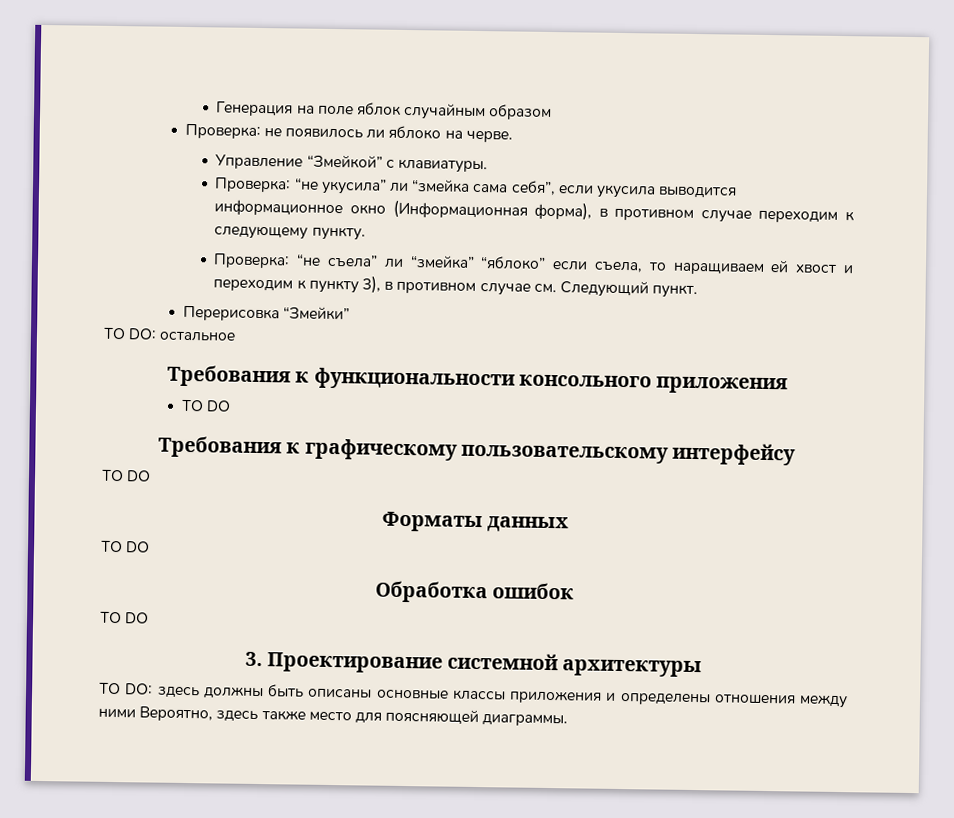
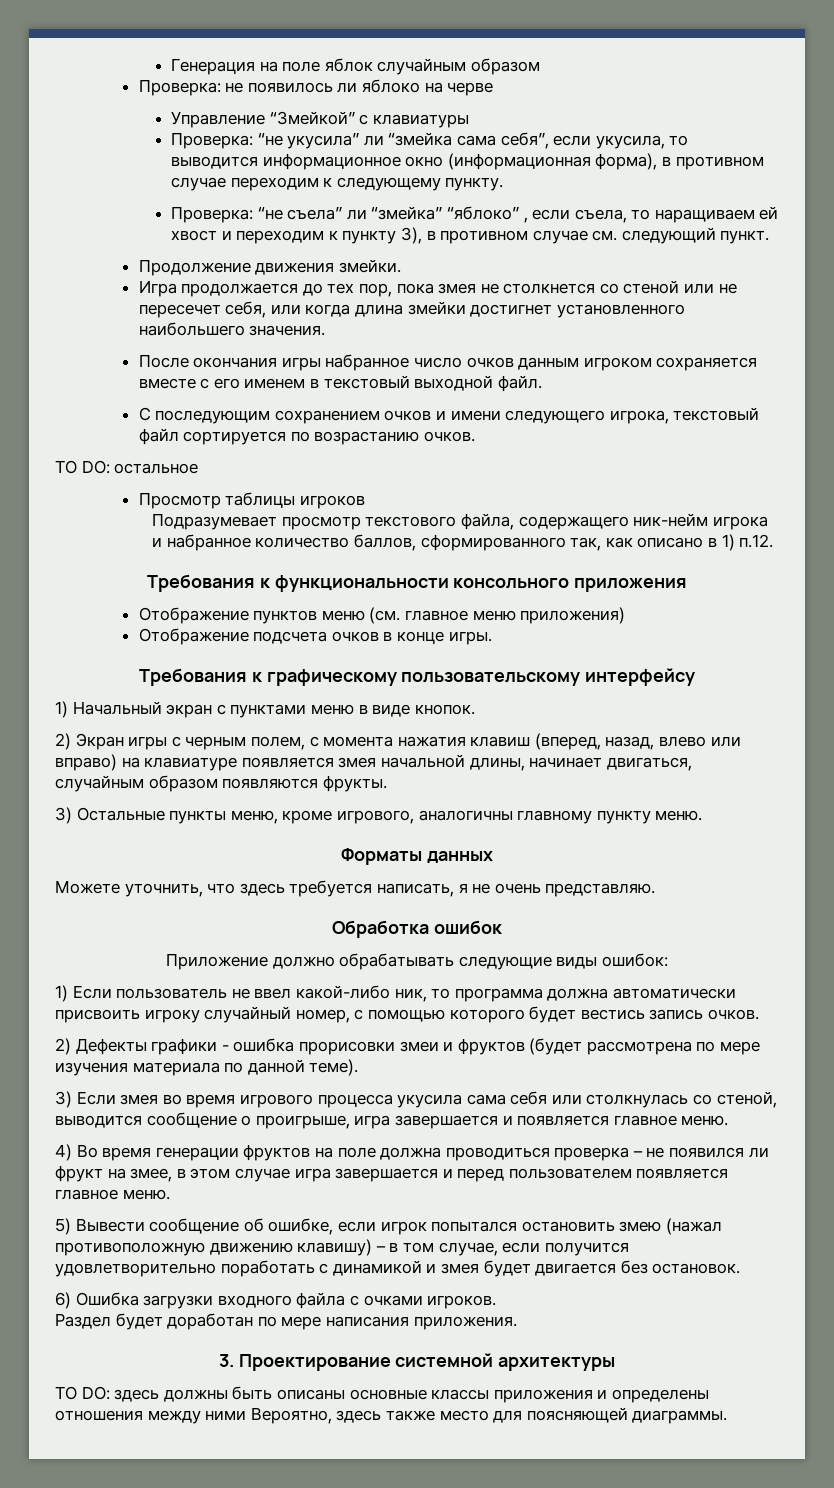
[465,130,513,143] черве. -> [447,82,494,96] черве
[398,158,489,174] клавиатуры. -> [372,114,469,128] клавиатуры
[595,184,656,199] укусила -> [595,135,689,149] укусила, то
[392,199,528,220] (Информационная -> [447,153,591,170] (информационная
(547, 263) none -> [523,217,528,223] ,
[559,280,649,298] Следующий -> [621,227,716,244] следующий
[182,305,350,322] [103,327,237,342] Перерисовка “Змейки” // TO DO: остальное -> [138,259,401,276] [138,280,737,297] [138,301,685,318] [138,322,326,336] [138,354,758,371] [138,375,542,392] [138,407,760,424] [138,428,475,445] [55,460,199,474] [138,492,365,509] [152,513,768,530] [152,534,774,551] Продолжение движения змейки. // Игра продолжается до тех пор, пока змея не столкнется со стеной или не пересечет себя, или когда длина змейки достигнет установленного наибольшего значения. // После окончания игры набранное число очков данным игроком сохраняется вместе с его именем в текстовый выходной файл. // С последующим сохранением очков и имени следующего игрока, текстовый файл сортируется по возрастанию очков. // TO DO: остальное // Просмотр таблицы игроков // Подразумевает просмотр текстового файла, содержащего ник-нейм игрока и набранное количество баллов, сформированного так, как описано в 1) п.12.
[180,399,231,412] TO DO -> [138,607,626,624] [138,628,492,645] Отображение пунктов меню (см. главное меню приложения) // Отображение подсчета очков в конце игры.
[101,469,152,482] [381,511,570,533] [100,540,151,553] [374,580,575,604] [100,611,150,624] TO DO // Форматы данных // TO DO // Обработка ошибок // TO DO -> [55,701,475,718] [55,733,741,750] [55,754,692,771] [55,775,387,792] [55,807,703,824] [341,848,493,865] [55,880,656,897] [332,920,503,938] [166,953,668,970] [55,985,736,1002] [55,1006,759,1023] [55,1038,761,1055] [55,1059,359,1076] [55,1091,777,1108] [55,1112,729,1129] [55,1144,769,1161] [55,1165,729,1182] [55,1189,170,1200] [55,1218,722,1235] [55,1239,629,1256] [55,1260,741,1277] [55,1292,497,1309] [55,1313,517,1330] 1) Начальный экран с пунктами меню в виде кнопок. // 2) Экран игры с черным полем, с момента нажатия клавиш (вперед, назад, влево или вправо) на клавиатуре появляется змея начальной длины, начинает двигаться, случайным образом появляются фрукты. // 3) Остальные пункты меню, кроме игрового, аналогичны главному пункту меню. // Форматы данных // Можете уточнить, что здесь требуется написать, я не очень представляю. // Обработка ошибок // Приложение должно обрабатывать следующие виды ошибок: // 1) Если пользователь не ввел какой-либо ник, то программа должна автоматически присвоить игроку случайный номер, с помощью которого будет вестись запись очков. // 2) Дефекты графики - ошибка прорисовки змеи и фруктов (будет рассмотрена по мере изучения материала по данной теме). // 3) Если змея во время игрового процесса укусила сама себя или столкнулась со стеной, выводится сообщение о проигрыше, игра завершается и появляется главное меню. // 4) Во время генерации фруктов на поле должна проводиться проверка – не появился ли фрукт на змее, в этом случае игра завершается и перед пользователем появляется главное меню. // 5) Вывести сообщение об ошибке, если игрок попытался остановить змею (нажал противоположную движению клавишу) – в том случае, если получится удовлетворительно поработать с динамикой и змея будет двигается без остановок. // 6) Ошибка загрузки входного файла с очками игроков. // Раздел будет доработан по мере написания приложения.

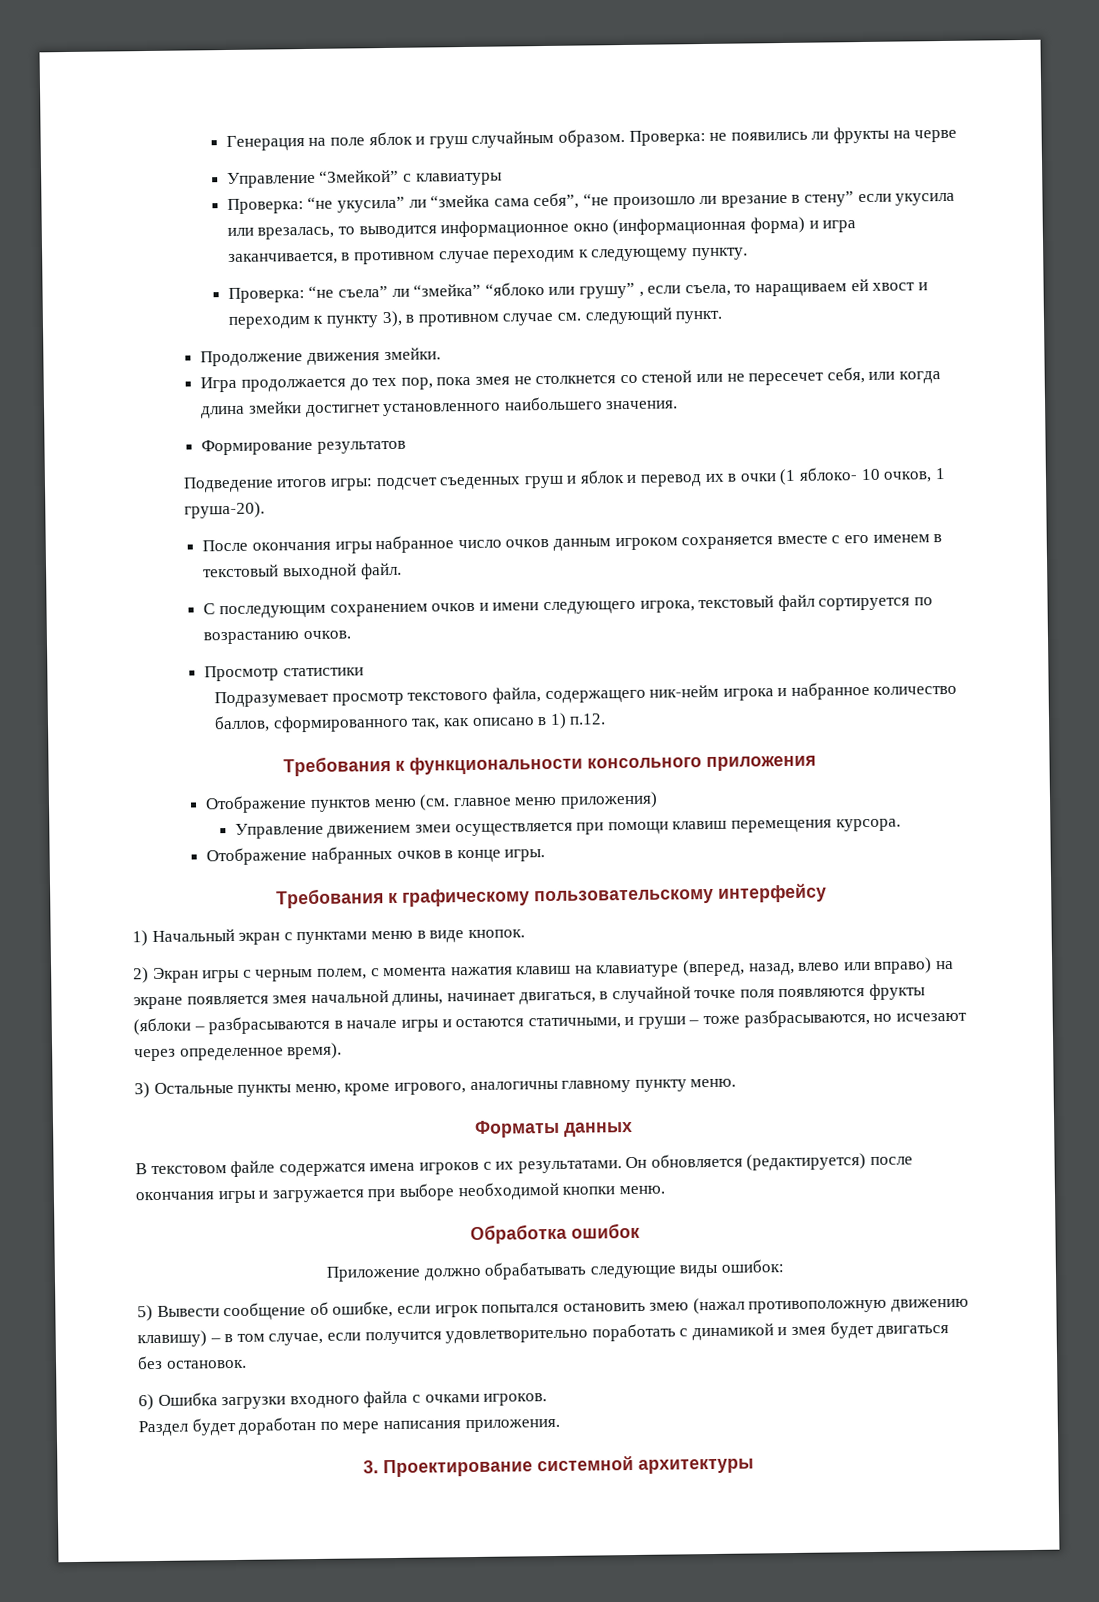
[377,58,540,75] [138,79,420,96] случайным образом // Проверка: не появилось ли яблоко -> [415,126,890,149] и груш случайным образом. Проверка: не появились ли фрукты
[553,135,665,149] если укусила, -> [582,191,956,210] [226,226,335,240] “не произошло ли врезание в стену” если укусила или врезалась,
[595,153,658,170] форма), -> [749,216,857,234] [227,252,338,266] форма) и игра заканчивается,
[446,206,519,220] “яблоко” -> [484,282,635,299] “яблоко или грушу”
(326, 330) none -> [201,438,407,456] [182,467,945,493] [183,501,265,519] // Формирование результатов // Подведение итогов игры: подсчет съеденных груш и яблок и перевод их в очки (1 яблоко- 10 очков, 1 груша-20).
[55,460,199,474] // TO DO: остальное -> (352, 635) none
[225,492,365,509] таблицы игроков -> [283,667,365,677] статистики
[138,628,328,645] // Отображение подсчета -> [234,818,901,839] [206,845,394,866] // Управление движением змеи осуществляется при помощи клавиш перемещения курсора. // Отображение набранных
(531, 741) none -> [574,964,680,978] на клавиатуре
[144,757,238,771] клавиатуре -> [133,996,183,1010] экране
[55,775,387,792] случайным образом появляются фрукты. -> [599,983,927,1004] [133,1008,967,1036] [134,1042,343,1062] в случайной точке поля появляются фрукты (яблоки – разбрасываются в начале игры и остаются статичными, и груши – тоже разбрасываются, но исчезают через определенное время).
[55,880,656,897] Можете уточнить, что здесь требуется написать, я не очень представляю. -> [135,1153,914,1178] [135,1181,665,1204] В текстовом файле содержатся имена игроков с их результатами. Он обновляется (редактируется) после окончания игры и загружается при выборе необходимой кнопки меню.
[55,985,736,1002] [55,1006,759,1023] [55,1038,761,1055] [55,1059,359,1076] [55,1091,777,1108] [55,1112,729,1129] [55,1144,769,1161] [55,1165,729,1182] [55,1189,170,1200] // 1) Если пользователь не ввел какой-либо ник, то программа должна автоматически присвоить игроку случайный номер, с помощью которого будет вестись запись очков. // 2) Дефекты графики - ошибка прорисовки змеи и фруктов (будет рассмотрена по мере изучения материала по данной теме). // 3) Если змея во время игрового процесса укусила сама себя или столкнулась со стеной, выводится сообщение о проигрыше, игра завершается и появляется главное меню. // 4) Во время генерации фруктов на поле должна проводиться проверка – не появился ли фрукт на змее, в этом случае игра завершается и перед пользователем появляется главное меню. -> (784, 1266) none
[535,1263,617,1276] двигается -> [876,1325,950,1338] двигаться
[55,1386,709,1403] [55,1407,728,1424] // TO DO: здесь должны быть описаны основные классы приложения и определены отношения между ними Вероятно, здесь также место для поясняющей диаграммы. -> (754, 1466) none

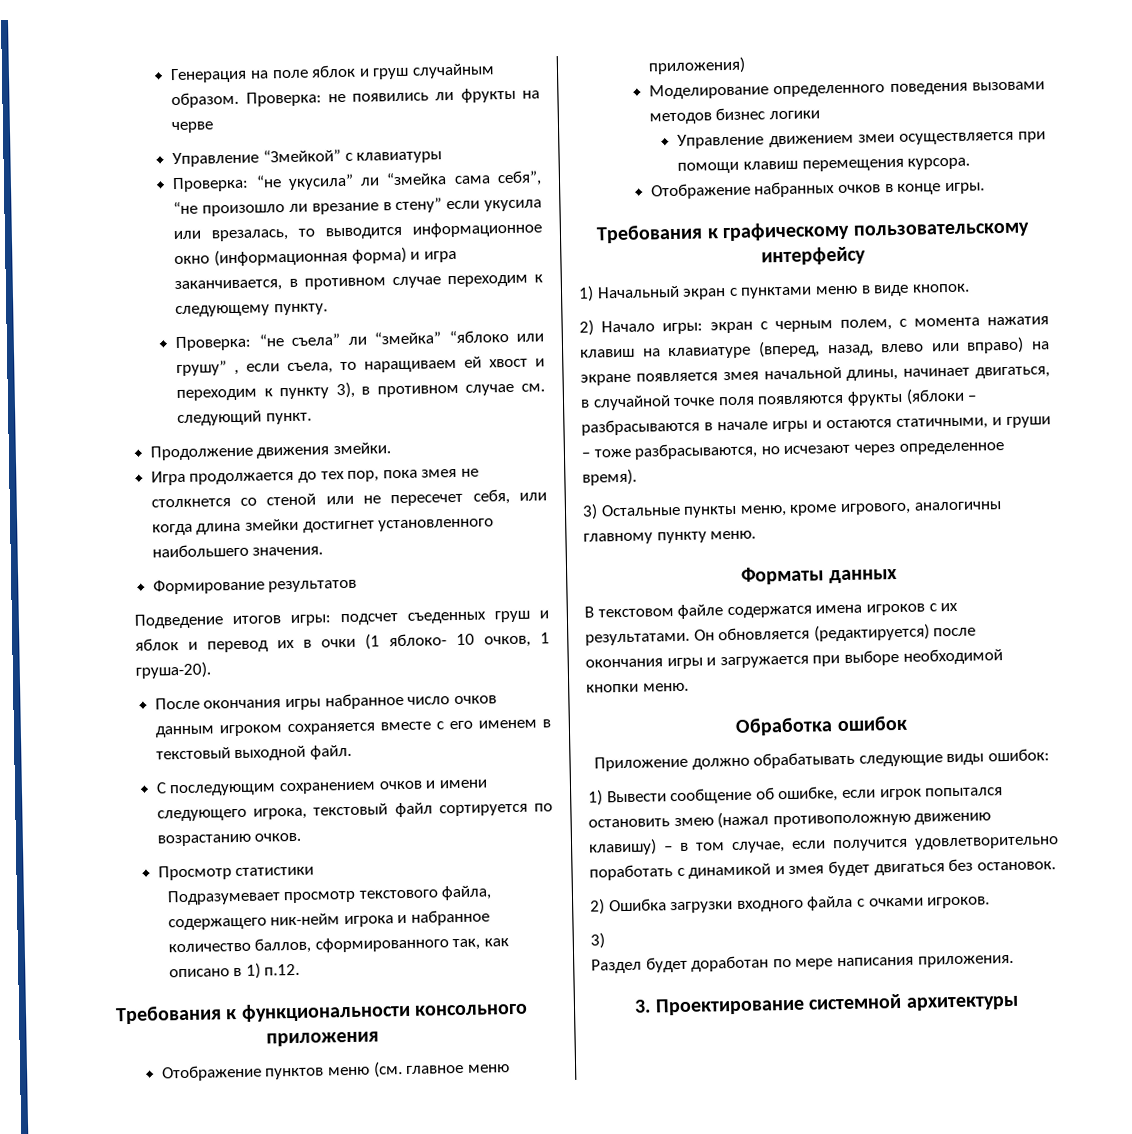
(659, 800) none -> [648,81,1045,100] [648,107,821,125] // Моделирование определенного поведения вызовами методов бизнес логики
[152,967,241,984] Экран игры -> [601,320,753,335] Начало игры: экран
[137,1305,153,1322] 5) -> [588,789,603,806] 1)
[138,1394,154,1411] 6) -> [590,898,605,915] 2)
(548, 1399) none -> [590,932,605,949] // 3)

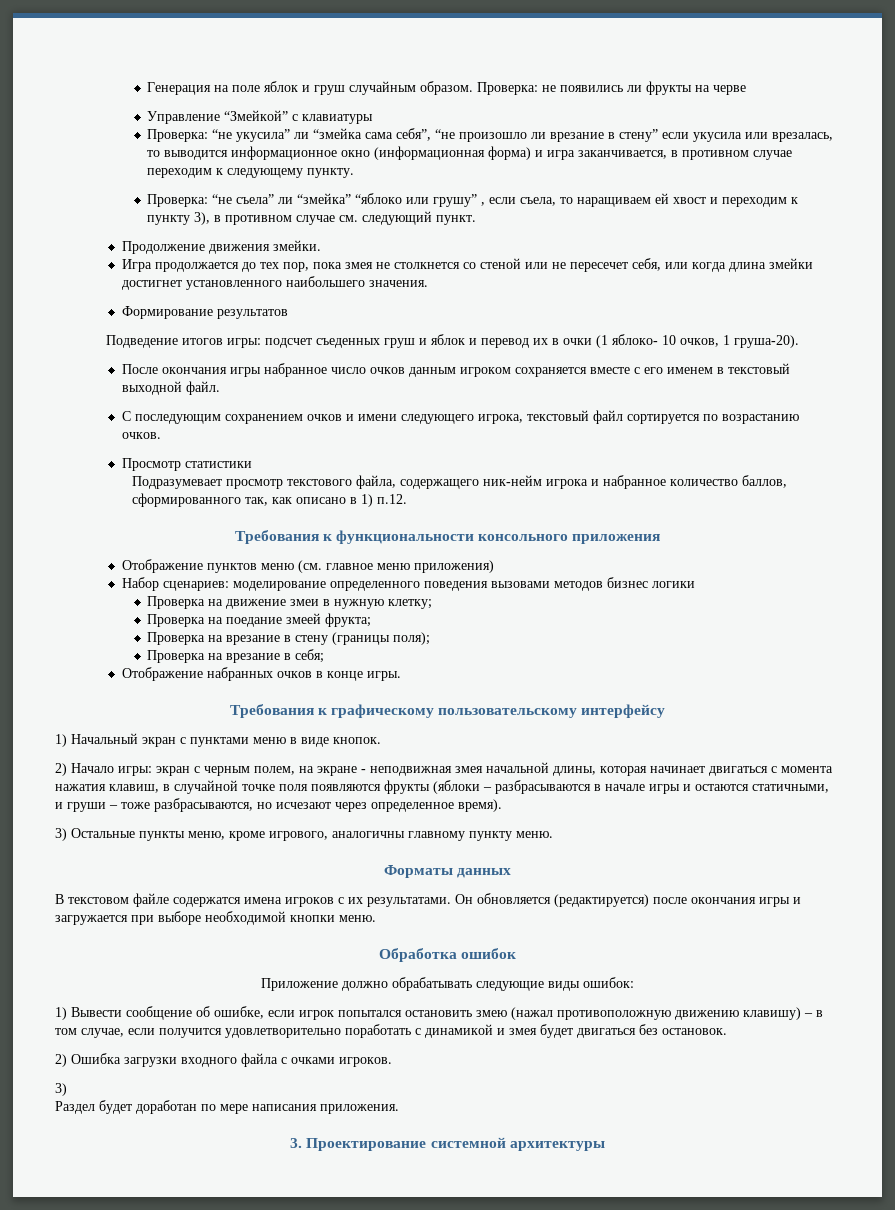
[648,83,769,100] Моделирование -> [121,577,326,591] Набор сценариев: моделирование
[677,131,1046,149] [677,157,971,174] Управление движением змеи осуществляется при помощи клавиш перемещения курсора. -> [147,596,433,609] [147,613,372,627] [147,632,431,645] [147,649,325,663] Проверка на движение змеи в нужную клетку; // Проверка на поедание змеей фрукта; // Проверка на врезание в стену (границы поля); // Проверка на врезание в себя;
[899,316,1049,327] [580,336,1050,360] [580,366,1050,386] с момента нажатия клавиш на клавиатуре (вперед, назад, влево или вправо) на экране появляется змея начальной длины, начинает двигаться, -> [299,762,833,776] [55,784,159,793] на экране - неподвижная змея начальной длины, которая начинает двигаться с момента нажатия клавиш,

